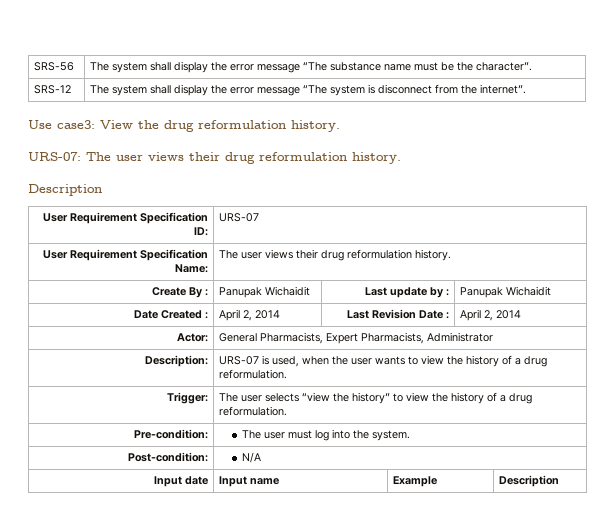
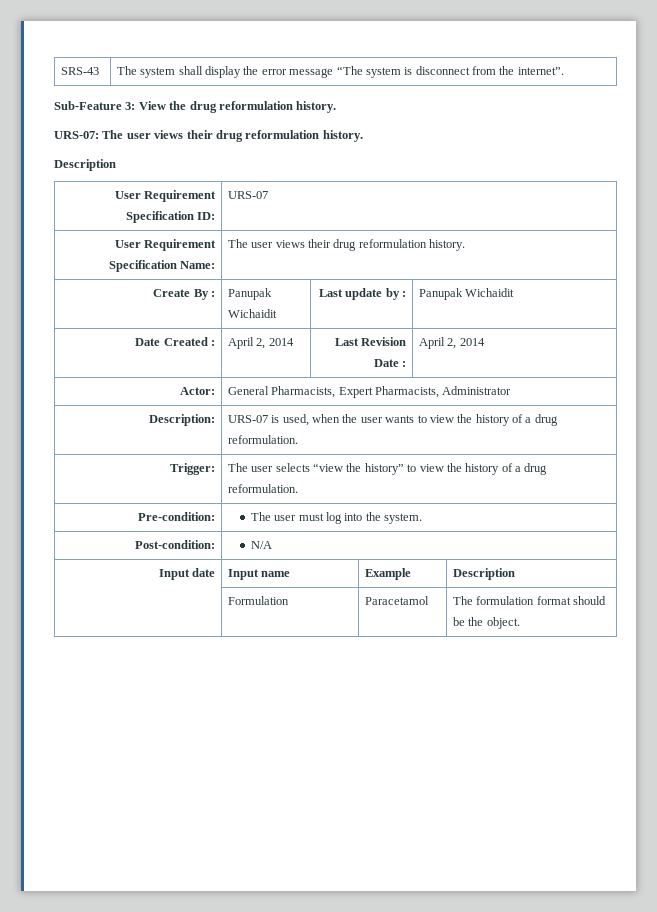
[33,62,74,71] [89,61,532,73] [33,85,71,94] SRS-56 | The system shall display the error message “The substance name must be the character”. // SRS-12 -> [60,67,99,75] SRS-43
[28,120,95,129] Use case3: -> [54,101,136,110] Sub-Feature 3:
(559, 481) none -> [227,596,289,605] [364,596,429,605] [452,596,607,605] [452,617,520,629] // | Formulation | Paracetamol | The formulation format should be the object.

